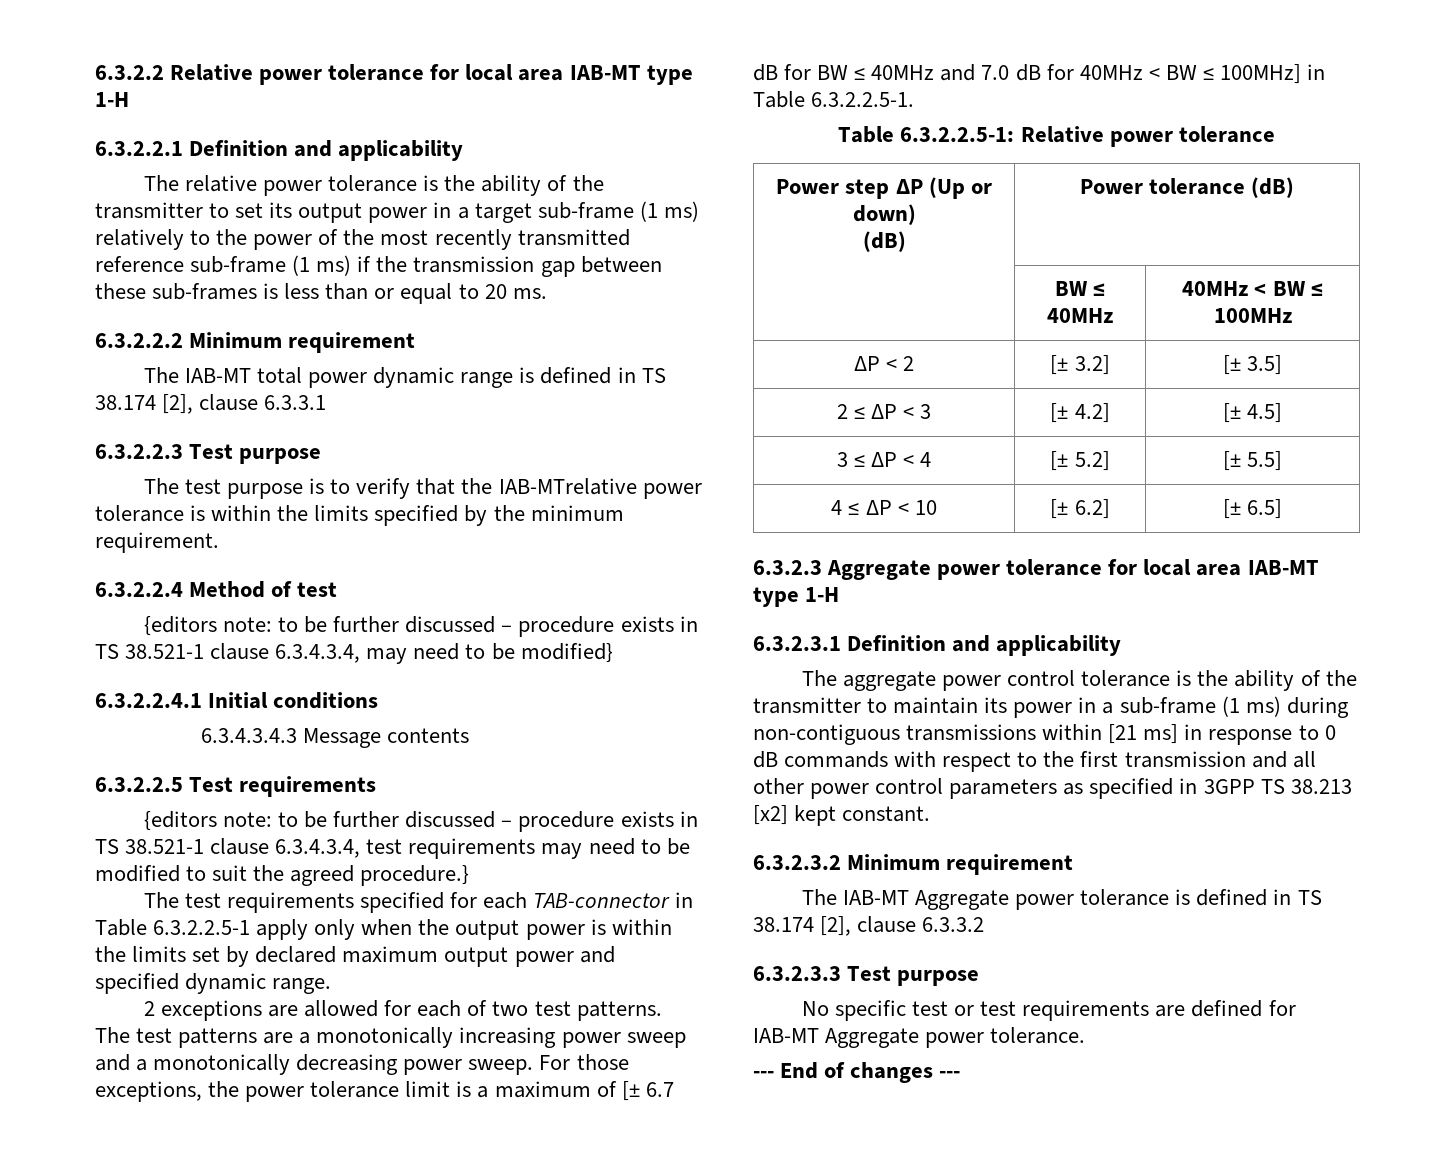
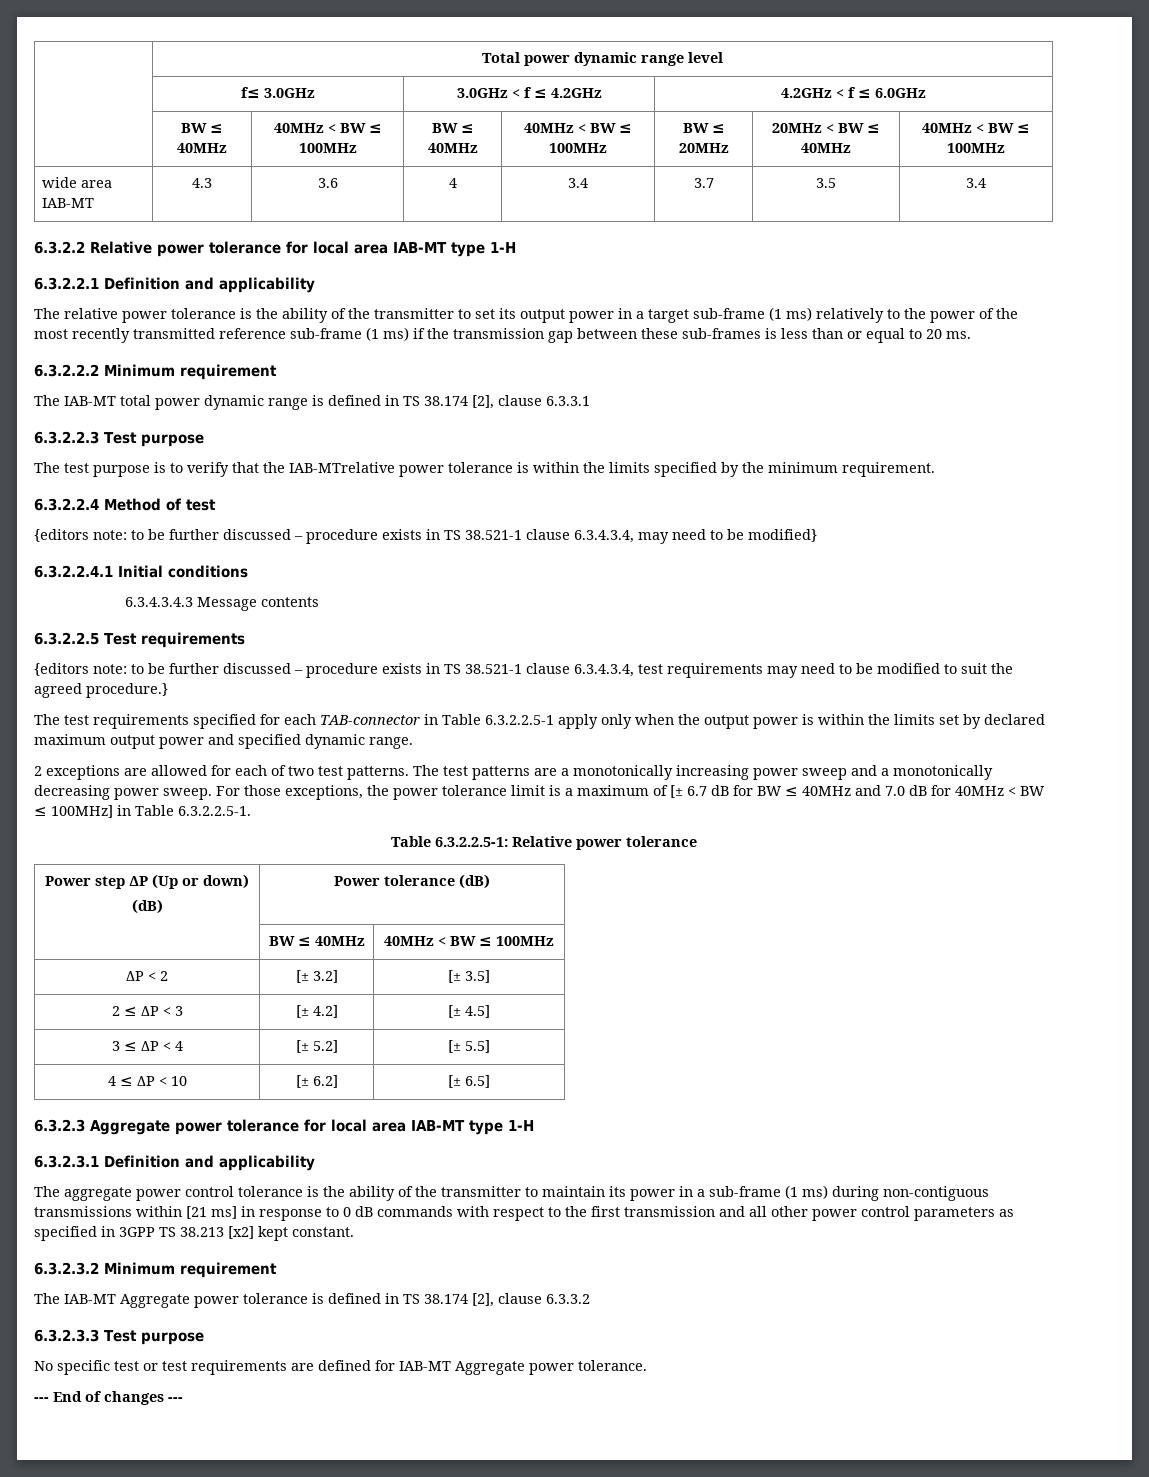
(95, 72) none -> [482,52,723,66] [241,87,315,98] [456,87,602,98] [781,87,926,98] [181,123,223,133] [177,143,227,153] [273,123,382,133] [298,143,357,153] [431,123,474,133] [427,143,478,153] [524,123,632,133] [549,143,607,153] [682,123,725,133] [678,143,729,153] [772,123,880,133] [801,143,851,153] [922,123,1030,133] [947,143,1005,153] [41,177,112,188] [41,198,94,208] [192,178,212,188] [317,178,338,188] [448,178,457,188] [568,178,588,188] [693,178,714,188] [816,178,836,188] [966,178,986,188] | Total power dynamic range level // | f≤ 3.0GHz | 3.0GHz < f ≤ 4.2GHz | 4.2GHz < f ≤ 6.0GHz // | BW ≤ 40MHz | 40MHz < BW ≤ 100MHz | BW ≤ 40MHz | 40MHz < BW ≤ 100MHz | BW ≤ 20MHz | 20MHz < BW ≤ 40MHz | 40MHz < BW ≤ 100MHz // wide area IAB-MT | 4.3 | 3.6 | 4 | 3.4 | 3.7 | 3.5 | 3.4 //

